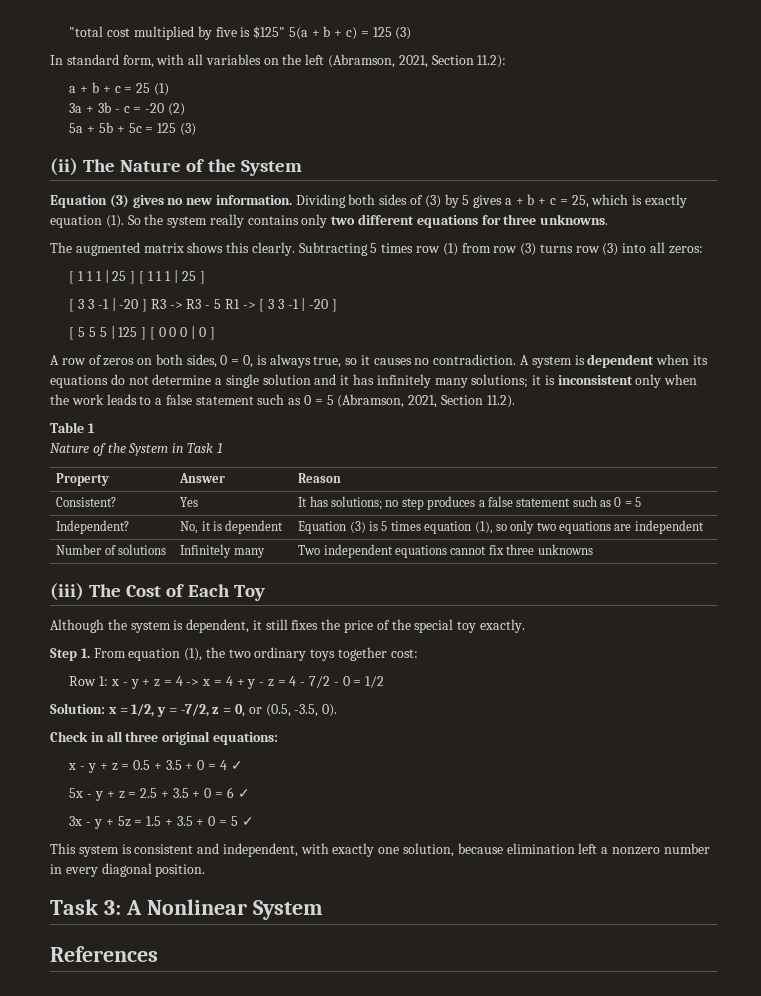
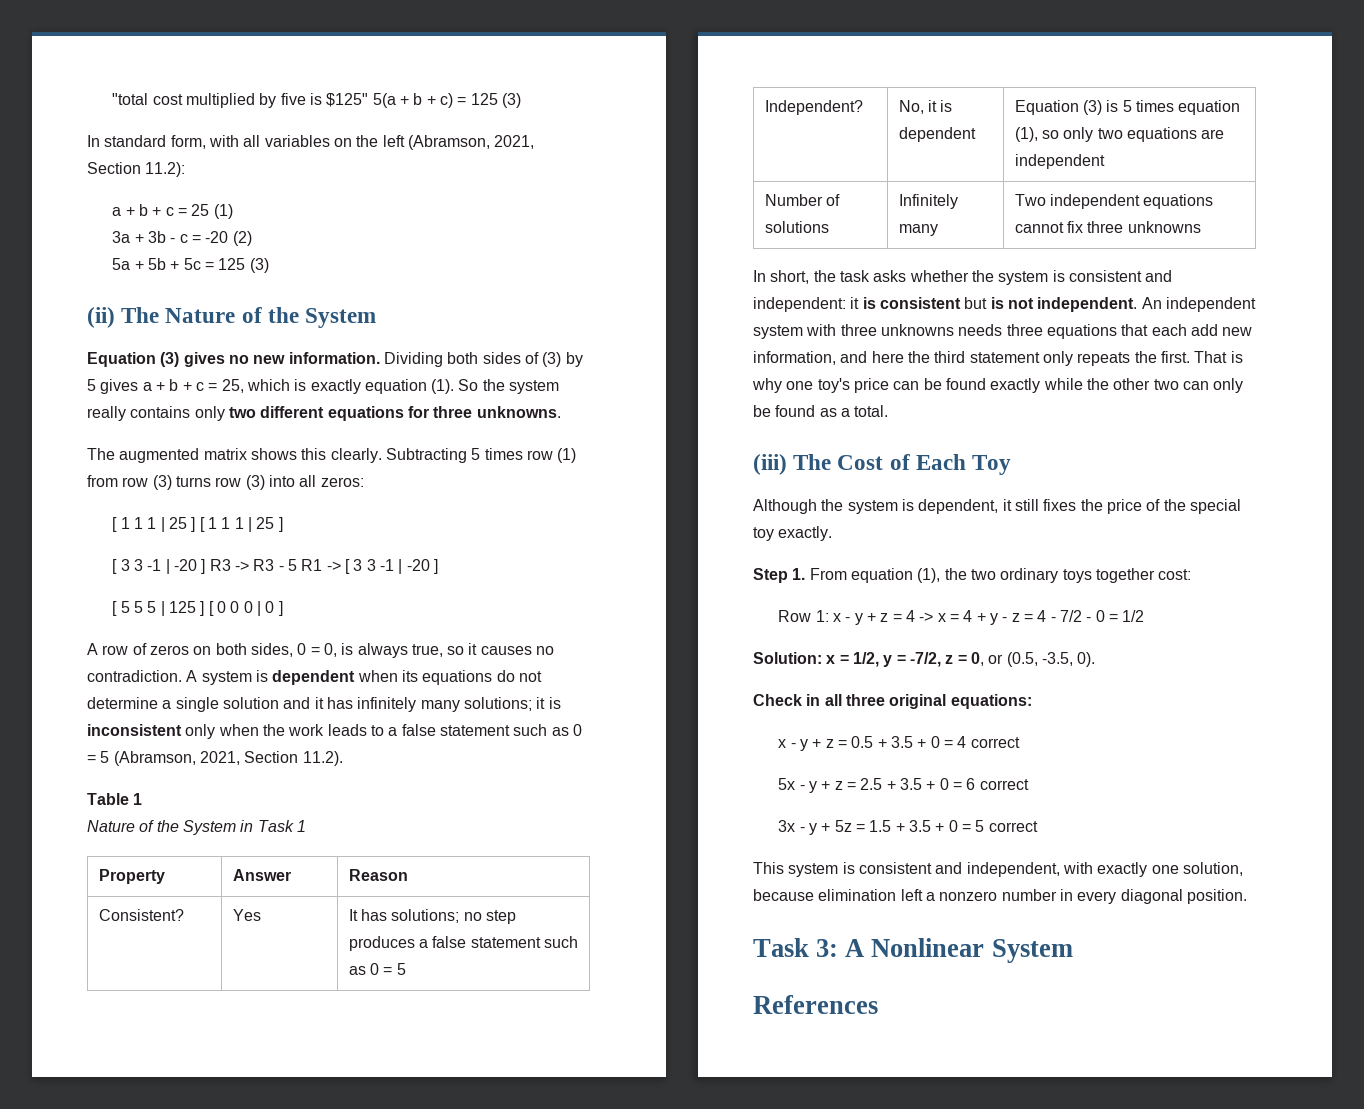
(593, 549) none -> [753,270,1173,285] [753,297,1256,312] [753,324,1253,339] [753,351,1243,366] [752,378,1244,393] [753,405,889,417] // In short, the task asks whether the system is consistent and independent: it is consistent but is not independent. An independent system with three unknowns needs three equations that each add new information, and here the third statement only repeats the first. That is why one toy's price can be found exactly while the other two can only be found as a total.
[230,761,243,770] ✓ -> [970,737,1020,748] correct
[237,789,250,798] ✓ -> [979,779,1029,790] correct
[241,817,254,826] ✓ -> [988,821,1038,832] correct

